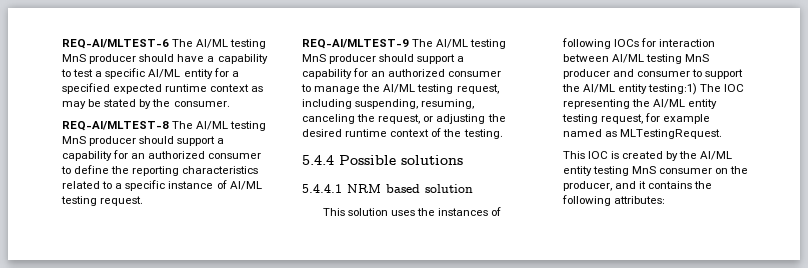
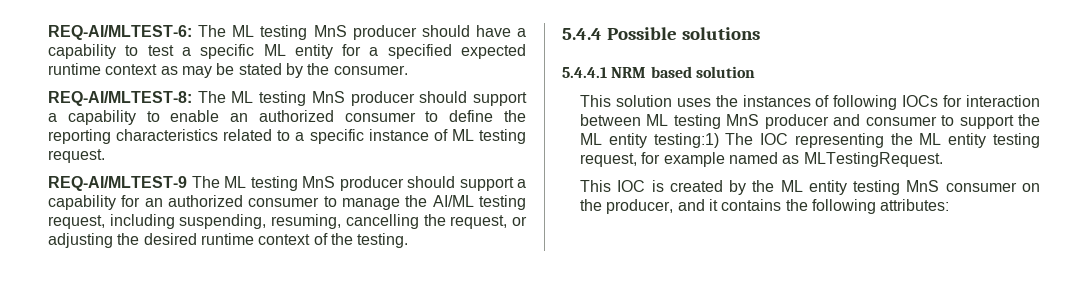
[62,39,229,49] REQ-AI/MLTEST-6 The AI/ML -> [48,25,255,40] REQ-AI/MLTEST-6: The ML
[148,69,181,78] AI/ML -> [263,44,286,56] ML
[62,121,267,131] [62,136,225,146] [62,150,129,161] REQ-AI/MLTEST-8 The AI/ML testing MnS producer should support a capability for -> [48,91,527,106] [48,110,220,125] REQ-AI/MLTEST-8: The ML testing MnS producer should support a capability to enable
[229,181,262,190] AI/ML -> [451,129,474,141] ML
[436,39,469,48] AI/ML -> [224,176,246,188] ML
[302,114,355,124] canceling -> [345,214,419,229] cancelling
[611,54,644,63] AI/ML -> [646,114,669,126] ML
[582,84,615,93] AI/ML -> [579,133,602,145] ML
[652,99,685,108] AI/ML -> [919,133,942,145] ML
[700,151,733,160] AI/ML -> [780,180,803,192] ML

